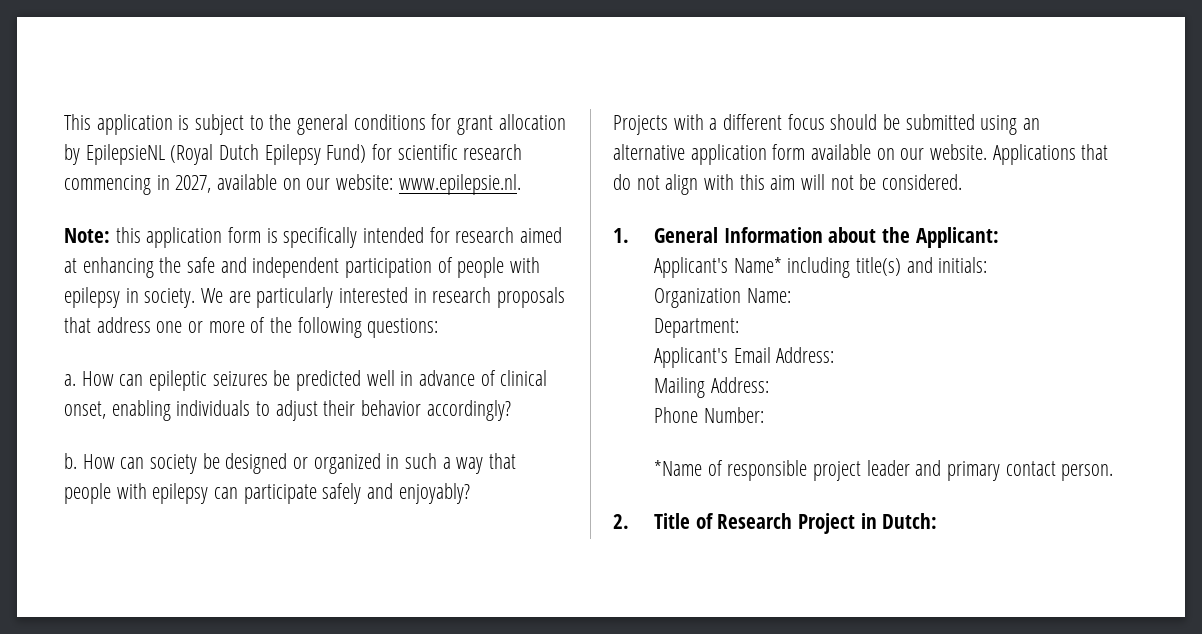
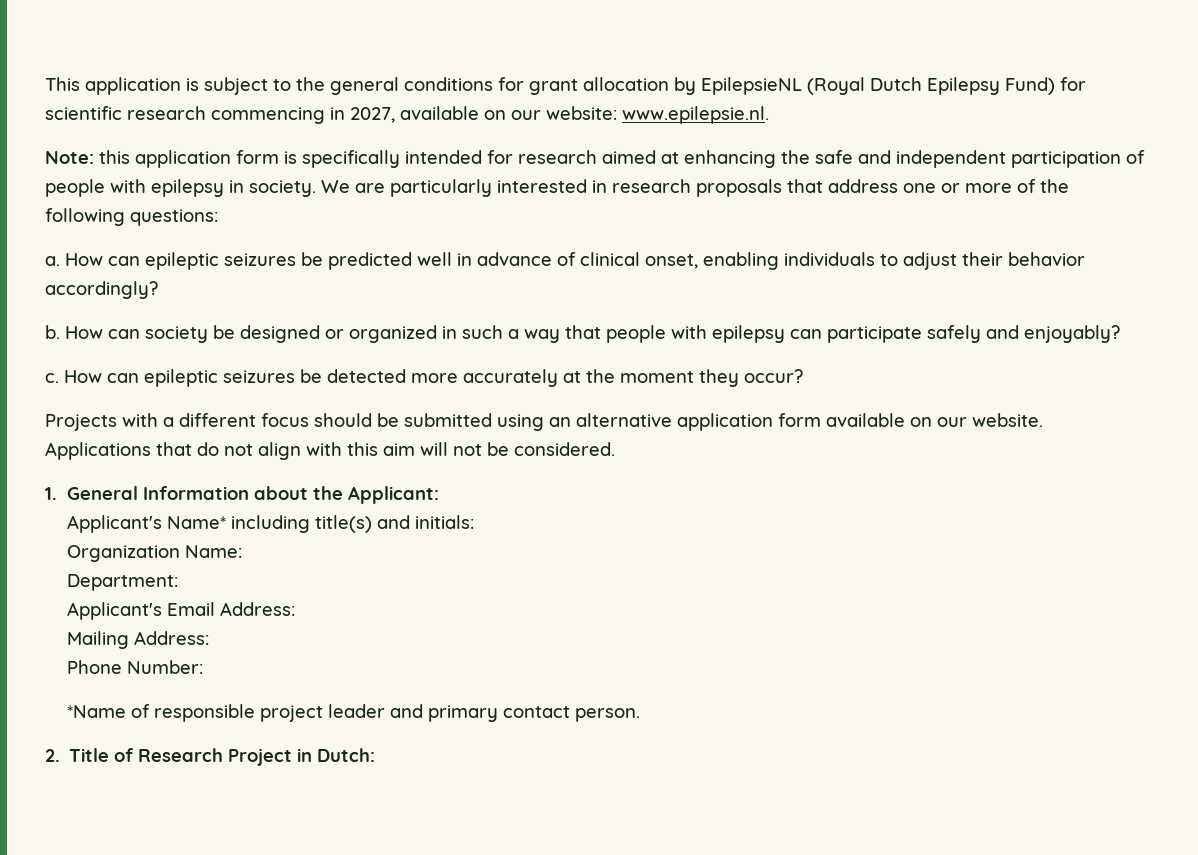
(470, 493) none -> [45,369,803,387] // c. How can epileptic seizures be detected more accurately at the moment they occur?

